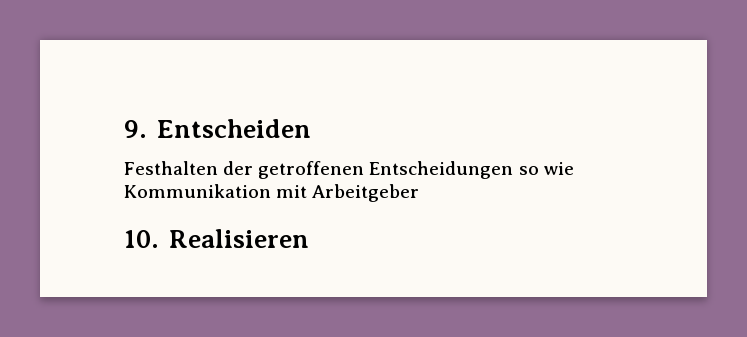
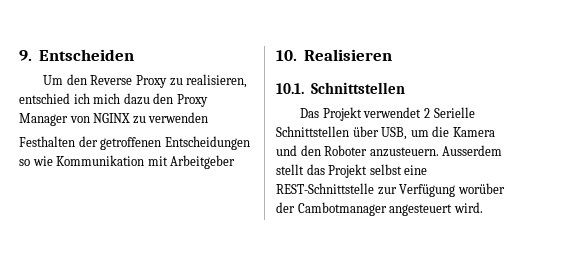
(311, 128) none -> [43,74,248,88] [19,93,208,107] [19,112,209,126] // Um den Reverse Proxy zu realisieren, entschied ich mich dazu den Proxy Manager von NGINX zu verwenden
(309, 238) none -> [276,82,405,94] [300,107,475,121] [276,126,495,140] [276,145,503,157] [276,164,428,178] [276,183,505,197] [276,202,483,216] // 10.1. Schnittstellen // Das Projekt verwendet 2 Serielle Schnittstellen über USB, um die Kamera und den Roboter anzusteuern. Ausserdem stellt das Projekt selbst eine REST-Schnittstelle zur Verfügung worüber der Cambotmanager angesteuert wird.

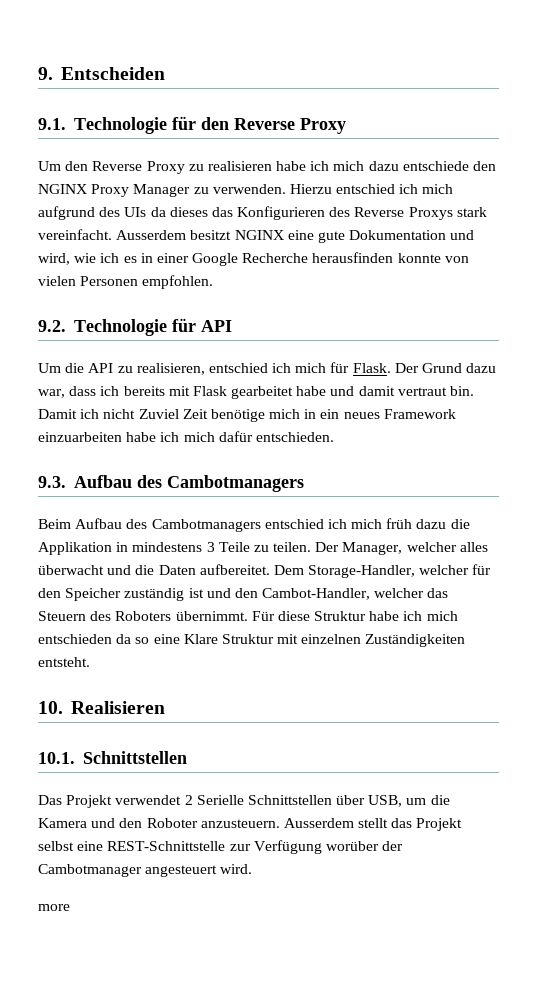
(135, 55) none -> [38,116,346,134] // 9.1. Technologie für den Reverse Proxy
[186,74,248,88] [19,93,208,107] [19,112,209,126] [19,136,250,150] [19,155,236,169] realisieren, entschied ich mich dazu den Proxy Manager von NGINX zu verwenden // Festhalten der getroffenen Entscheidungen so wie Kommunikation mit Arbeitgeber -> [207,161,497,171] [38,184,454,197] [38,206,487,220] [38,229,475,243] [38,252,469,266] [38,275,214,289] [38,318,232,336] [38,362,497,375] [38,386,475,399] [38,409,456,422] [38,431,334,442] [38,475,304,492] [38,518,470,532] [38,542,488,555] [38,564,492,578] [38,588,449,601] [38,611,458,621] [38,634,466,647] [38,657,90,667] realisieren habe ich mich dazu entschiede den NGINX Proxy Manager zu verwenden. Hierzu entschied ich mich aufgrund des UIs da dieses das Konfigurieren des Reverse Proxys stark vereinfacht. Ausserdem besitzt NGINX eine gute Dokumentation und wird, wie ich es in einer Google Recherche herausfinden konnte von vielen Personen empfohlen. // 9.2. Technologie für API // Um die API zu realisieren, entschied ich mich für Flask. Der Grund dazu war, dass ich bereits mit Flask gearbeitet habe und damit vertraut bin. Damit ich nicht Zuviel Zeit benötige mich in ein neues Framework einzuarbeiten habe ich mich dafür entschieden. // 9.3. Aufbau des Cambotmanagers // Beim Aufbau des Cambotmanagers entschied ich mich früh dazu die Applikation in mindestens 3 Teile zu teilen. Der Manager, welcher alles überwacht und die Daten aufbereitet. Dem Storage-Handler, welcher für den Speicher zuständig ist und den Cambot-Handler, welcher das Steuern des Roboters übernimmt. Für diese Struktur habe ich mich entschieden da so eine Klare Struktur mit einzelnen Zuständigkeiten entsteht.
(483, 207) none -> [38,904,70,911] // more

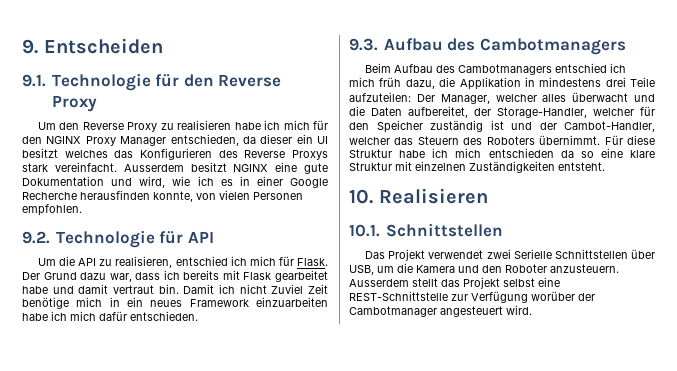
[368,161,469,171] dazu entschiede -> [312,120,328,130] für
[193,184,454,194] [38,206,208,220] zu verwenden. Hierzu entschied ich mich aufgrund des UIs da dieses -> [170,134,328,146] [22,148,108,158] entschieden, da dieser ein UI besitzt welches
[397,253,441,263] konnte -> [153,191,193,202] konnte,
[416,519,447,529] dazu -> [405,79,435,89] dazu,
[206,542,312,552] 3 Teile zu teilen. -> [605,77,655,87] [349,92,411,102] drei Teile aufzuteilen:
[199,564,304,575] aufbereitet. Dem -> [408,106,491,118] aufbereitet, der
[234,588,258,598] den -> [539,122,557,130] der
[183,634,218,644] Klare -> [630,150,655,158] klare
[184,795,193,805] 2 -> [486,249,511,259] zwei
[38,904,70,911] // more -> (532, 310) none

